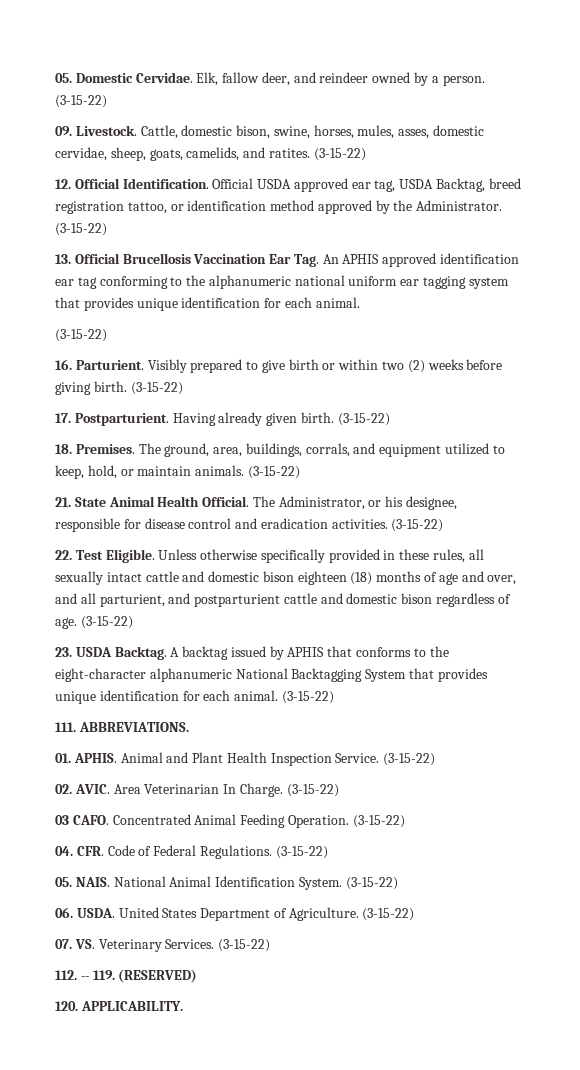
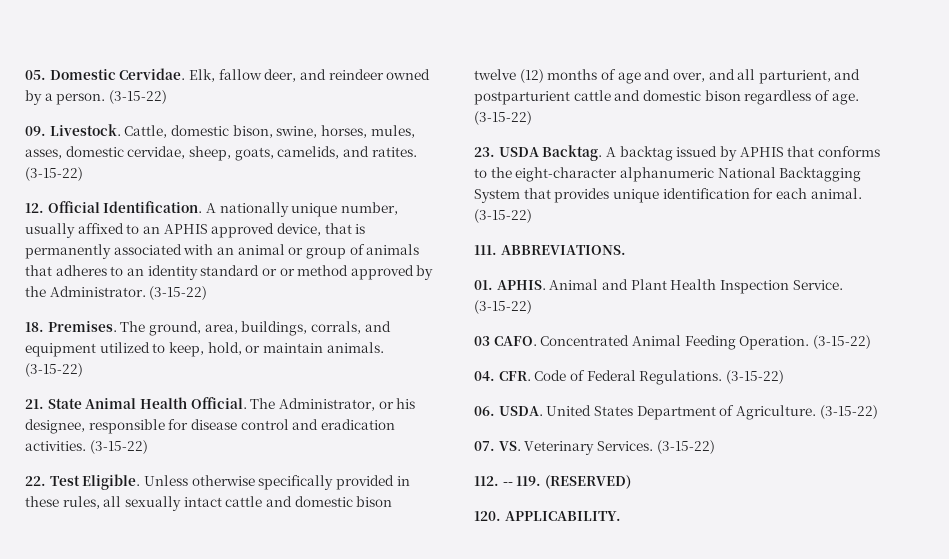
[212,178,521,192] [55,200,267,214] Official USDA approved ear tag, USDA Backtag, breed registration tattoo, or identification -> [205,202,398,217] [25,223,366,238] [25,244,420,259] [25,265,295,280] A nationally unique number, usually affixed to an APHIS approved device, that is permanently associated with an animal or group of animals that adheres to an identity standard or or
[55,253,520,267] [55,275,509,289] [55,297,360,311] [55,329,107,342] [55,359,503,373] [55,381,183,395] [55,412,390,426] // 13. Official Brucellosis Vaccination Ear Tag. An APHIS approved identification ear tag conforming to the alphanumeric national uniform ear tagging system that provides unique identification for each animal. // (3-15-22) // 16. Parturient. Visibly prepared to give birth or within two (2) weeks before giving birth. (3-15-22) // 17. Postparturient. Having already given birth. (3-15-22) -> (208, 293) none
[297,571,373,585] eighteen (18) -> [474,69,544,83] twelve (12)
[55,783,339,797] // 02. AVIC. Area Veterinarian In Charge. (3-15-22) -> (532, 307) none
[55,876,398,890] // 05. NAIS. National Animal Identification System. (3-15-22) -> (784, 377) none

